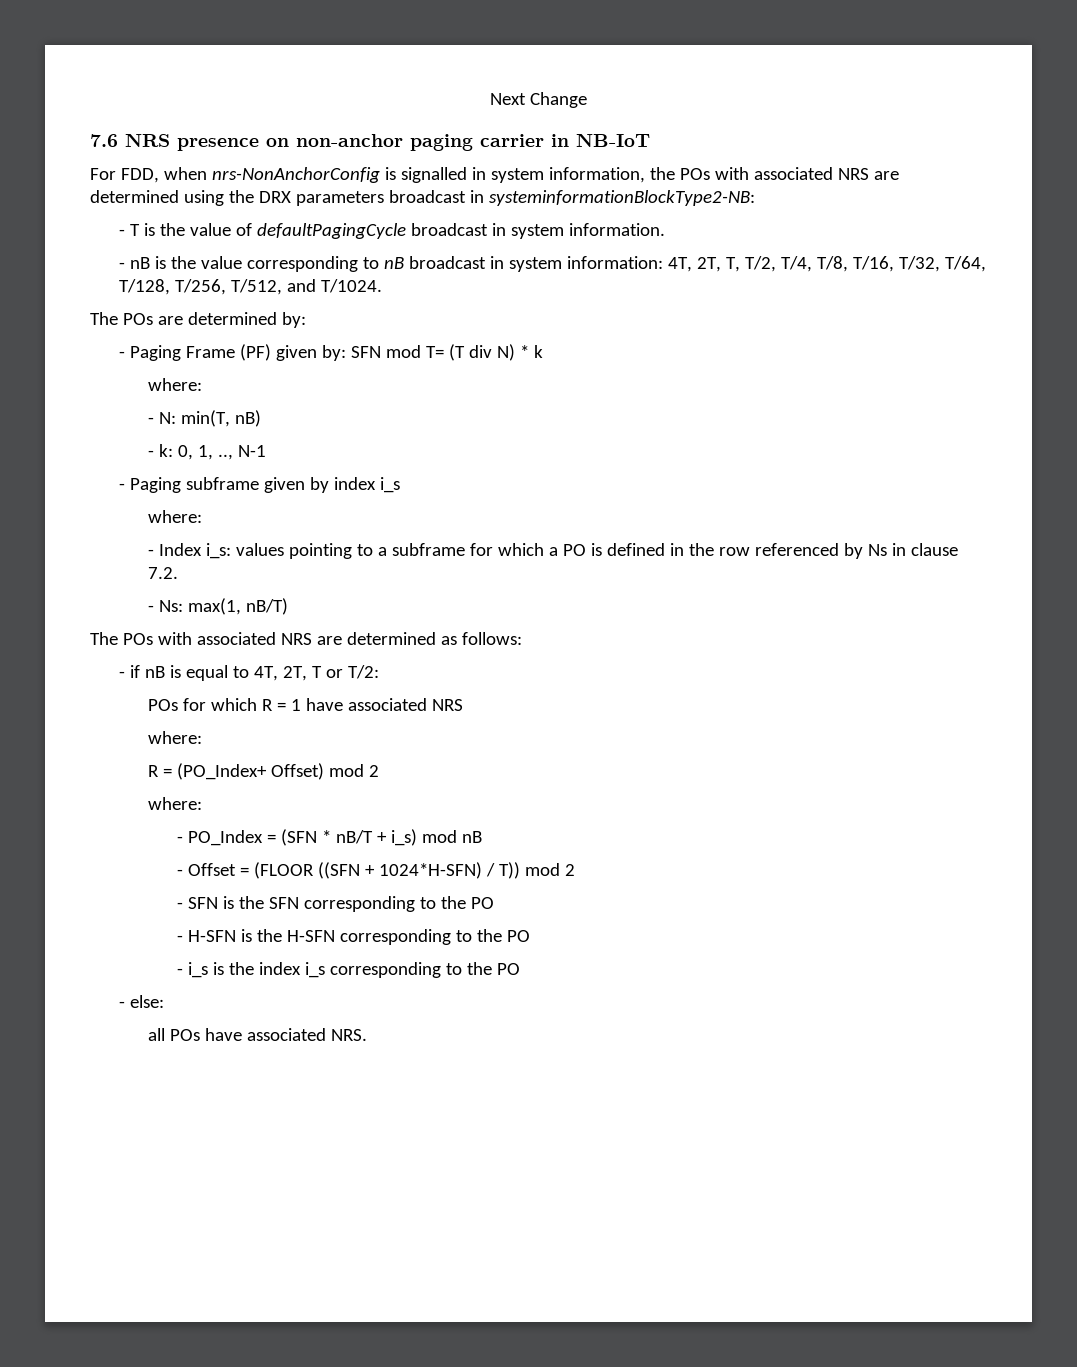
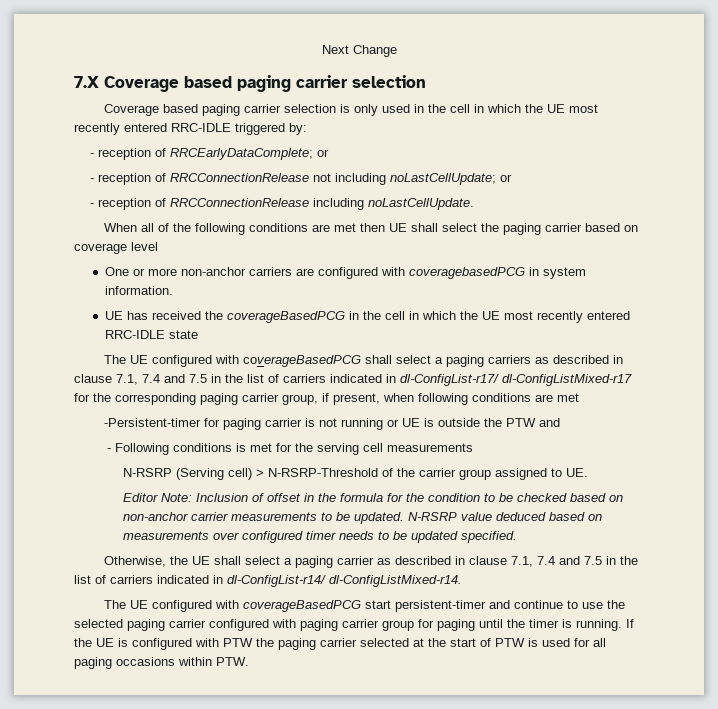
[90,134,650,151] [90,167,899,183] [90,190,755,206] [118,223,665,239] [118,256,986,272] [118,279,382,295] [90,312,306,328] [118,344,543,361] [147,378,202,391] [147,410,261,427] [147,444,266,460] [118,477,400,493] [147,510,202,523] [147,543,958,559] [147,567,178,579] [147,598,288,615] [90,632,522,645] [118,665,379,681] [147,698,463,711] [147,731,202,744] [147,763,379,780] [147,797,202,810] [176,829,482,846] [176,862,575,879] [176,896,494,912] [176,929,530,945] [176,962,520,978] [118,995,164,1008] [147,1028,367,1041] 7.6 NRS presence on non-anchor paging carrier in NB-IoT // For FDD, when nrs-NonAnchorConfig is signalled in system information, the POs with associated NRS are determined using the DRX parameters broadcast in systeminformationBlockType2-NB: // - T is the value of defaultPagingCycle broadcast in system information. // - nB is the value corresponding to nB broadcast in system information: 4T, 2T, T, T/2, T/4, T/8, T/16, T/32, T/64, T/128, T/256, T/512, and T/1024. // The POs are determined by: // - Paging Frame (PF) given by: SFN mod T= (T div N) * k // where: // - N: min(T, nB) // - k: 0, 1, .., N-1 // - Paging subframe given by index i_s // where: // - Index i_s: values pointing to a subframe for which a PO is defined in the row referenced by Ns in clause 7.2. // - Ns: max(1, nB/T) // The POs with associated NRS are determined as follows: // - if nB is equal to 4T, 2T, T or T/2: // POs for which R = 1 have associated NRS // where: // R = (PO_Index+ Offset) mod 2 // where: // - PO_Index = (SFN * nB/T + i_s) mod nB // - Offset = (FLOOR ((SFN + 1024*H-SFN) / T)) mod 2 // - SFN is the SFN corresponding to the PO // - H-SFN is the H-SFN corresponding to the PO // - i_s is the index i_s corresponding to the PO // - else: // all POs have associated NRS. -> [74,75,426,92] [104,104,599,116] [74,123,307,135] [90,148,330,160] [90,173,513,185] [90,198,475,210] [104,223,639,235] [74,242,158,254] [104,267,586,279] [104,286,173,295] [104,311,630,323] [104,330,198,339] [104,355,624,367] [74,374,632,386] [74,393,579,405] [104,418,561,430] [106,443,473,455] [123,468,589,480] [123,493,624,502] [123,512,603,524] [123,531,518,543] [104,556,639,568] [74,575,462,587] [104,600,626,612] [74,619,634,631] [74,638,606,650] [74,657,249,669] 7.X Coverage based paging carrier selection // Coverage based paging carrier selection is only used in the cell in which the UE most recently entered RRC-IDLE triggered by: // - reception of RRCEarlyDataComplete; or // - reception of RRCConnectionRelease not including noLastCellUpdate; or // - reception of RRCConnectionRelease including noLastCellUpdate. // When all of the following conditions are met then UE shall select the paging carrier based on coverage level // One or more non-anchor carriers are configured with coveragebasedPCG in system information. // UE has received the coverageBasedPCG in the cell in which the UE most recently entered RRC-IDLE state // The UE configured with coverageBasedPCG shall select a paging carriers as described in clause 7.1, 7.4 and 7.5 in the list of carriers indicated in dl-ConfigList-r17/ dl-ConfigListMixed-r17 for the corresponding paging carrier group, if present, when following conditions are met // -Persistent-timer for paging carrier is not running or UE is outside the PTW and // - Following conditions is met for the serving cell measurements // N-RSRP (Serving cell) > N-RSRP-Threshold of the carrier group assigned to UE. // Editor Note: Inclusion of offset in the formula for the condition to be checked based on non-anchor carrier measurements to be updated. N-RSRP value deduced based on measurements over configured timer needs to be updated specified. // Otherwise, the UE shall select a paging carrier as described in clause 7.1, 7.4 and 7.5 in the list of carriers indicated in dl-ConfigList-r14/ dl-ConfigListMixed-r14. // The UE configured with coverageBasedPCG start persistent-timer and continue to use the selected paging carrier configured with paging carrier group for paging until the timer is running. If the UE is configured with PTW the paging carrier selected at the start of PTW is used for all paging occasions within PTW.

